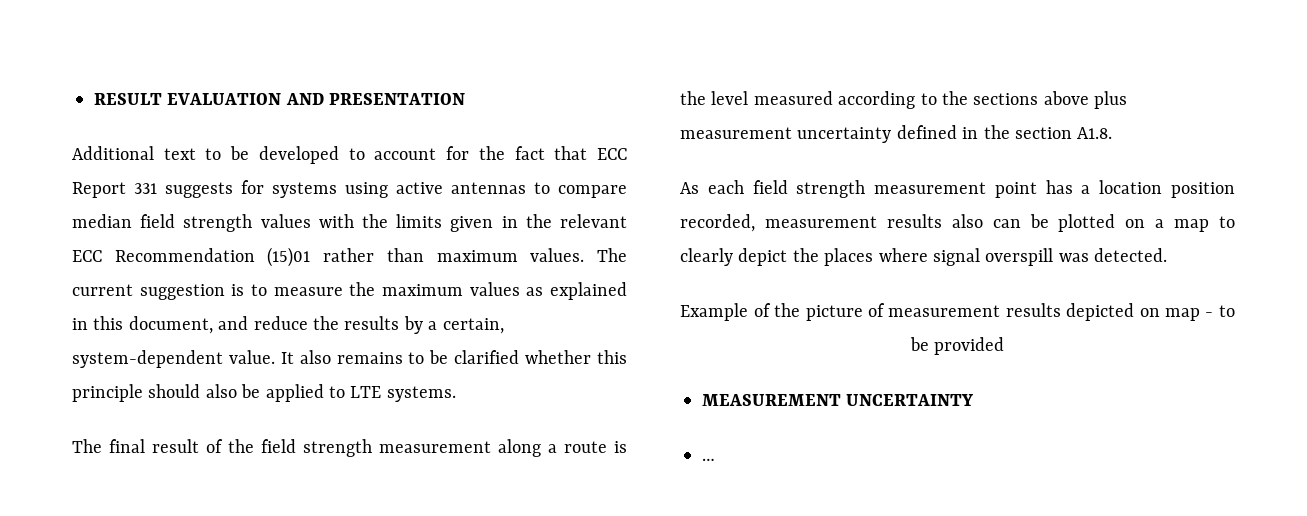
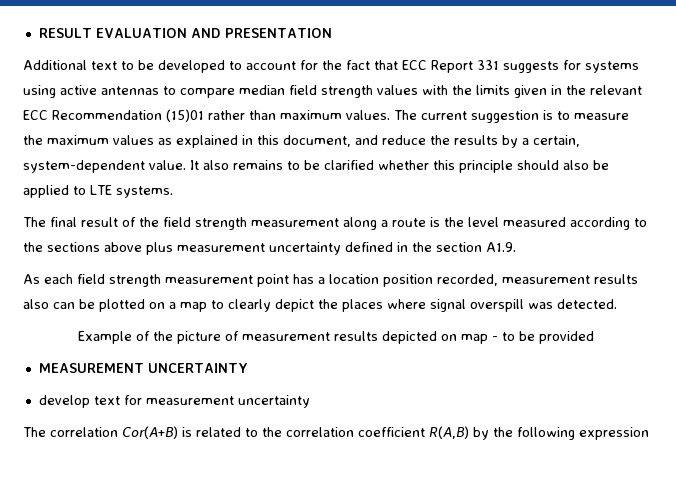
[1077,127,1113,139] A1.8. -> [486,242,516,252] A1.9.
[702,458,715,461] … -> [38,395,310,408] [23,426,649,440] develop text for measurement uncertainty // The correlation Cor(A+B) is related to the correlation coefficient R(A,B) by the following expression

